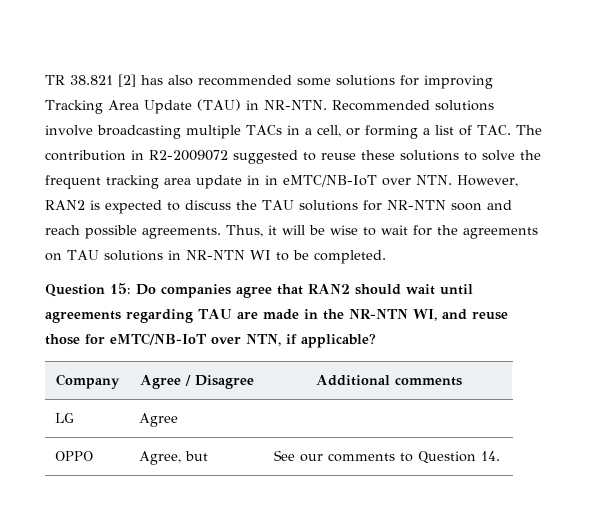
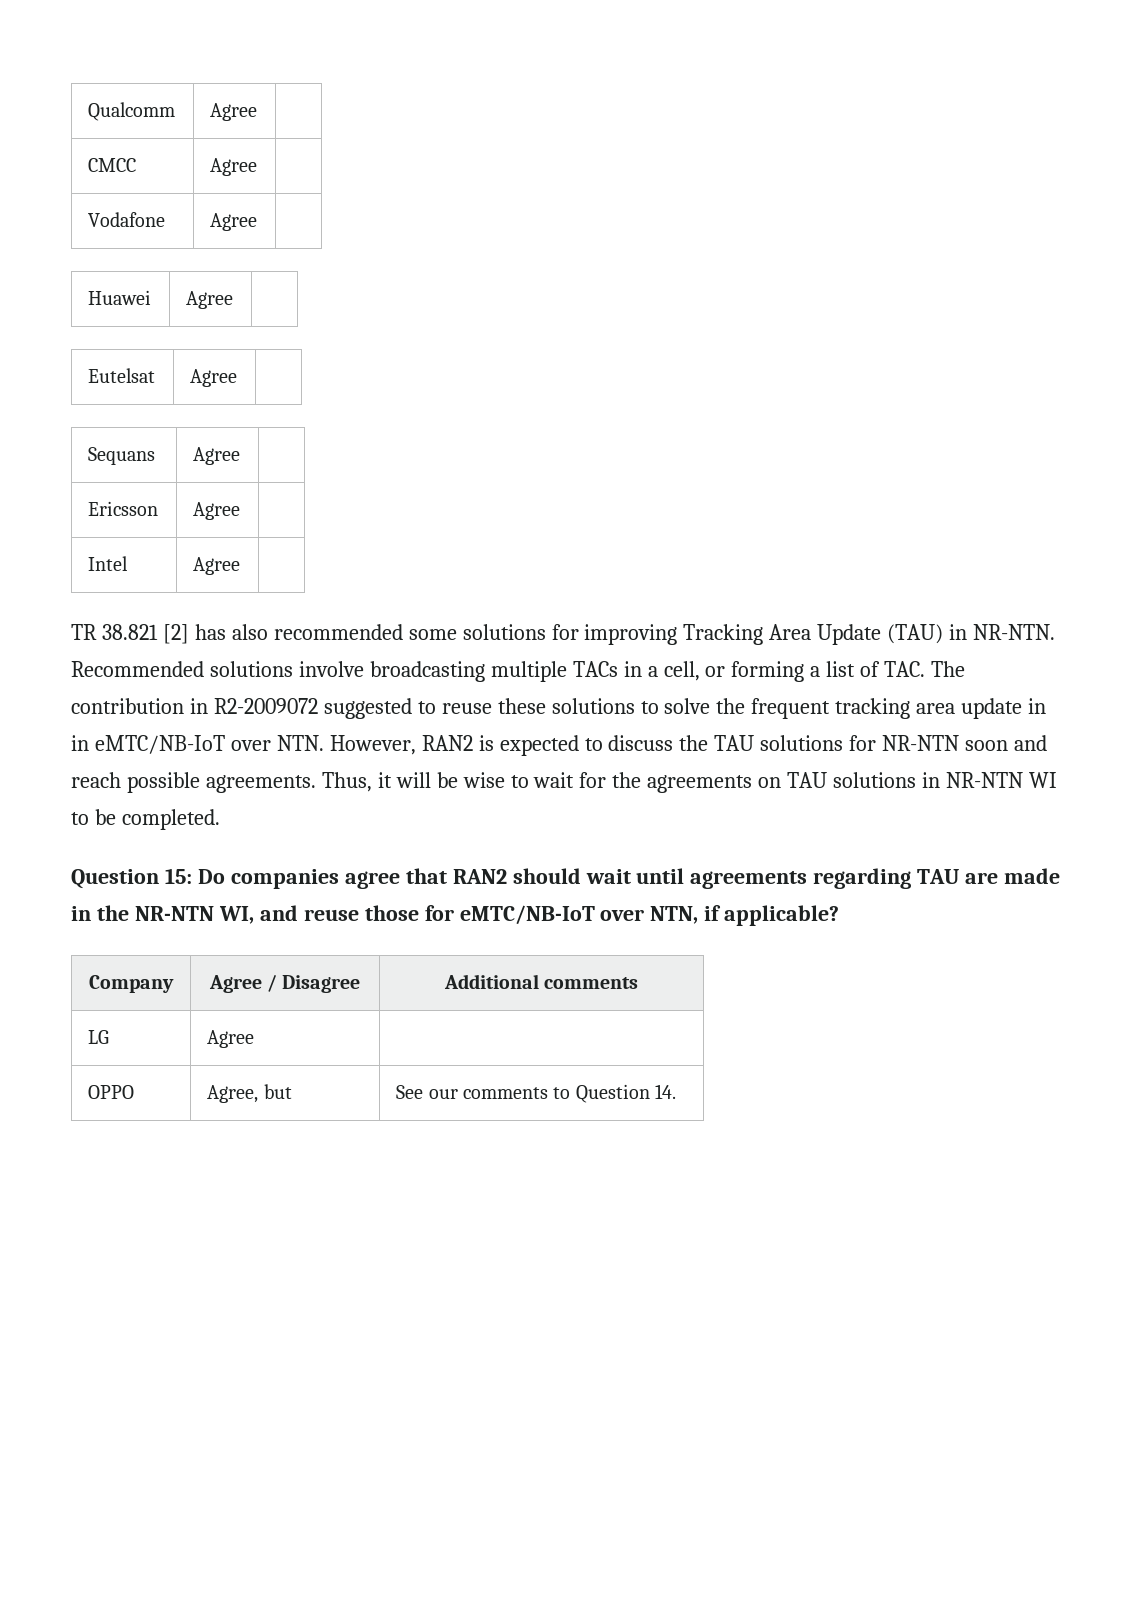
(45, 80) none -> [88,102,176,121] [210,103,258,121] [88,158,137,172] [210,158,258,176] [88,212,166,227] [210,213,258,231] [88,290,152,305] [186,291,234,309] [88,368,156,383] [190,369,238,387] [88,447,156,465] [193,447,241,465] [88,501,159,516] [193,502,241,520] [88,556,129,571] [193,557,241,575] Qualcomm | Agree | // CMCC | Agree | // Vodafone | Agree | // Huawei | Agree | // Eutelsat | Agree | // Sequans | Agree | // Ericsson | Agree | // Intel | Agree | //

